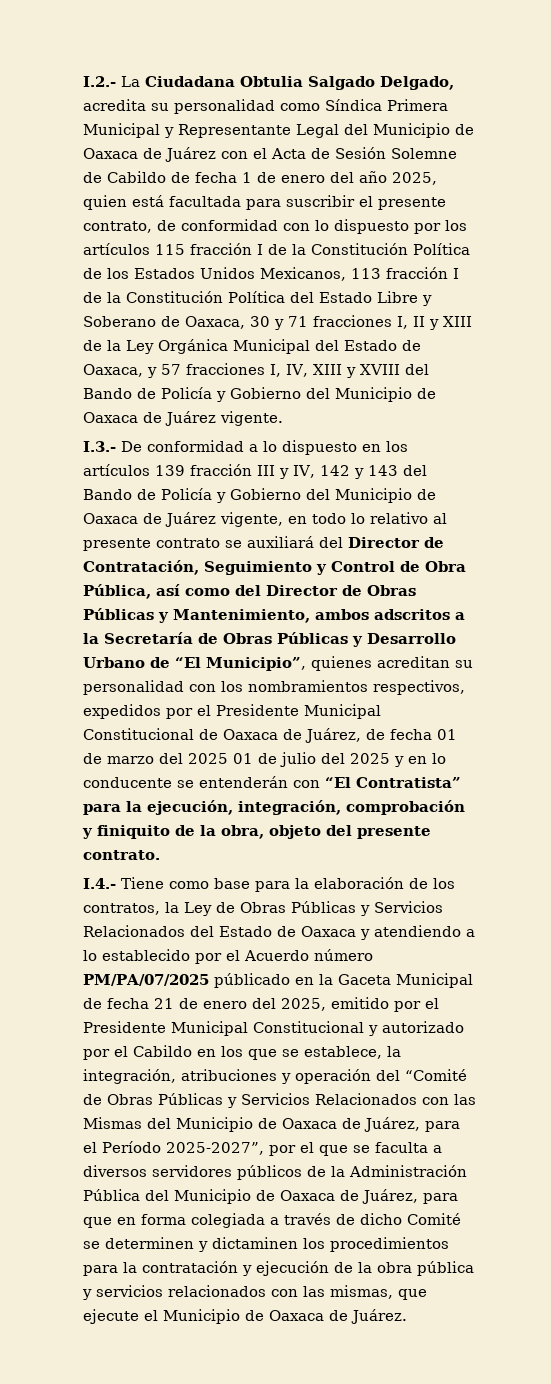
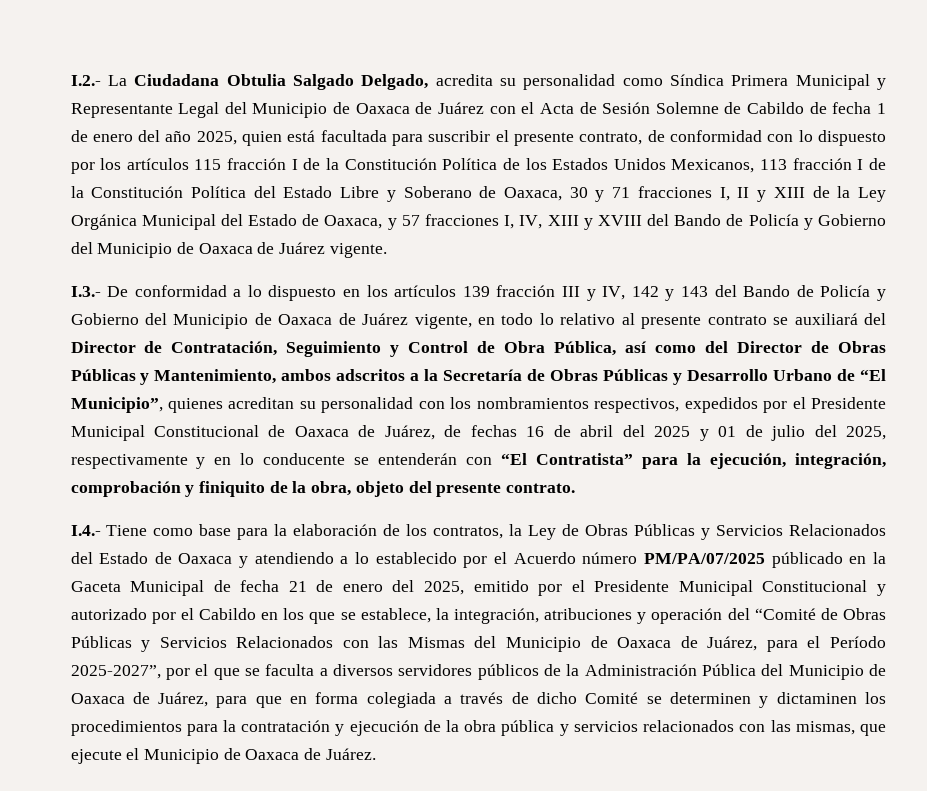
[389,729,457,740] [82,753,228,764] fecha 01 de marzo del 2025 -> [470,425,709,441] fechas 16 de abril del 2025 y
[349,753,390,764] 2025 -> [845,426,886,440] [70,454,188,469] 2025, respectivamente

